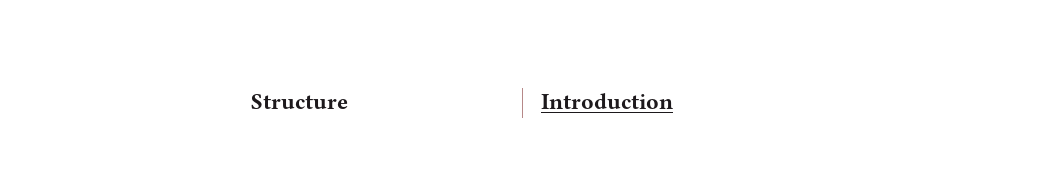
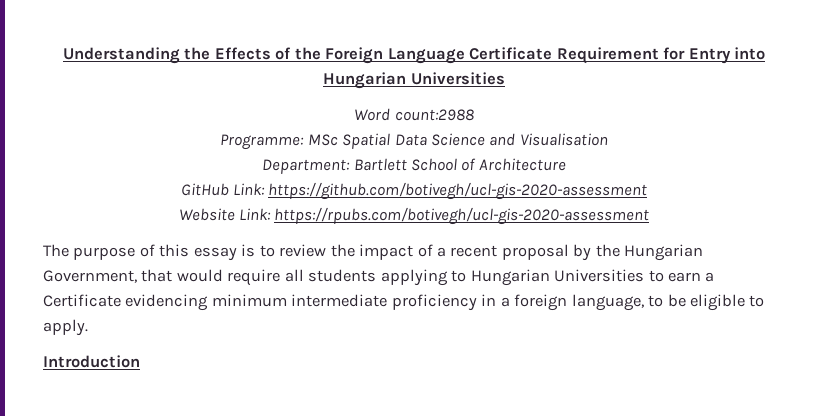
[250,94,348,109] Structure -> [62,47,766,64] [323,72,505,89] [354,108,474,121] [220,133,608,150] [262,158,566,174] [180,182,648,200] [178,207,650,225] [43,244,704,261] [43,269,715,286] [43,294,765,311] [43,319,88,336] Understanding the Effects of the Foreign Language Certificate Requirement for Entry into Hungarian Universities // Word count:2988 // Programme: MSc Spatial Data Science and Visualisation // Department: Bartlett School of Architecture // GitHub Link: https://github.com/botivegh/ucl-gis-2020-assessment // Website Link: https://rpubs.com/botivegh/ucl-gis-2020-assessment // The purpose of this essay is to review the impact of a recent proposal by the Hungarian Government, that would require all students applying to Hungarian Universities to earn a Certificate evidencing minimum intermediate proficiency in a foreign language, to be eligible to apply.

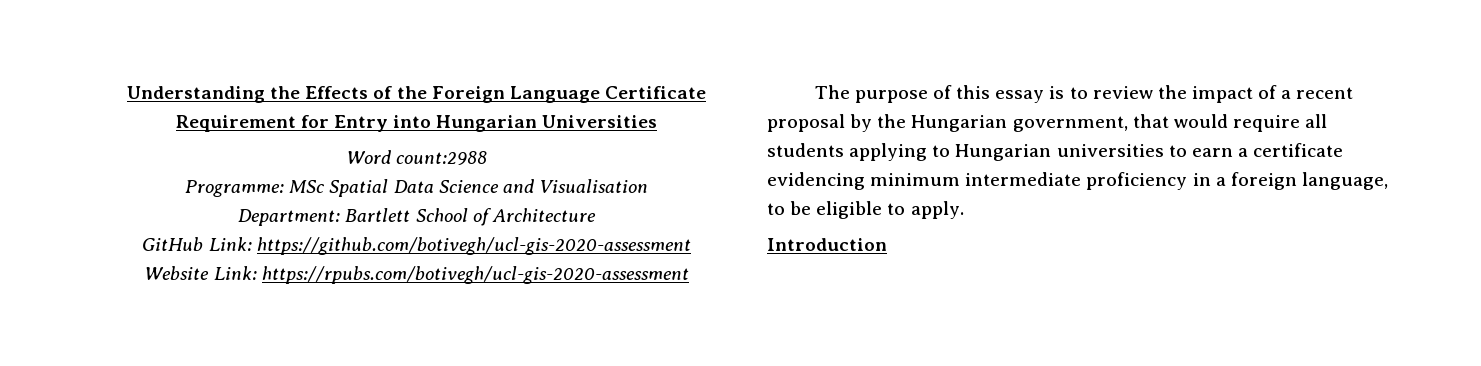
[43,270,137,283] Government, -> [1012,116,1128,132] government,
[554,269,645,282] Universities -> [1056,144,1164,157] universities
[43,294,121,307] Certificate -> [1253,143,1344,157] certificate

